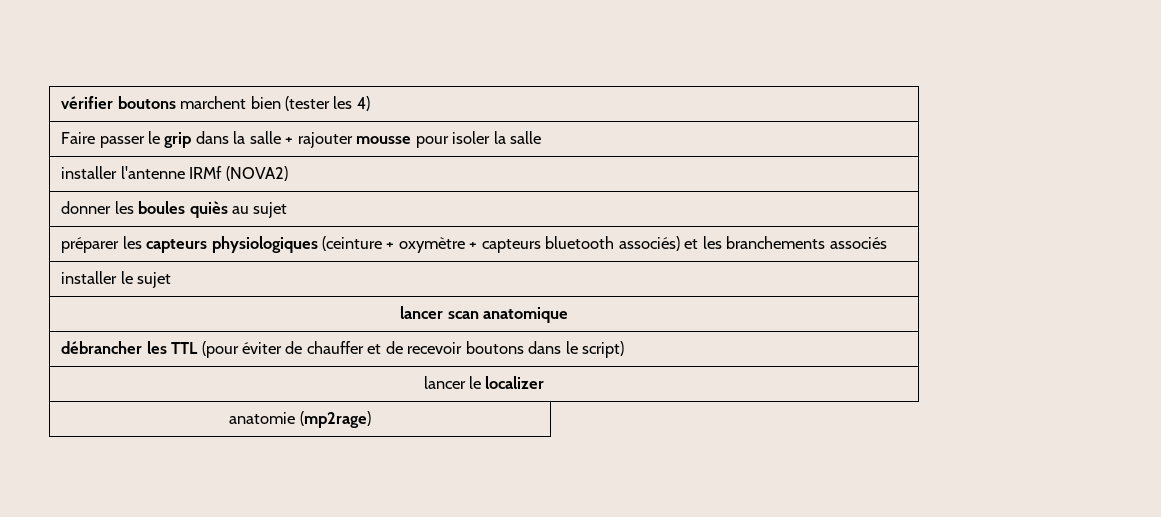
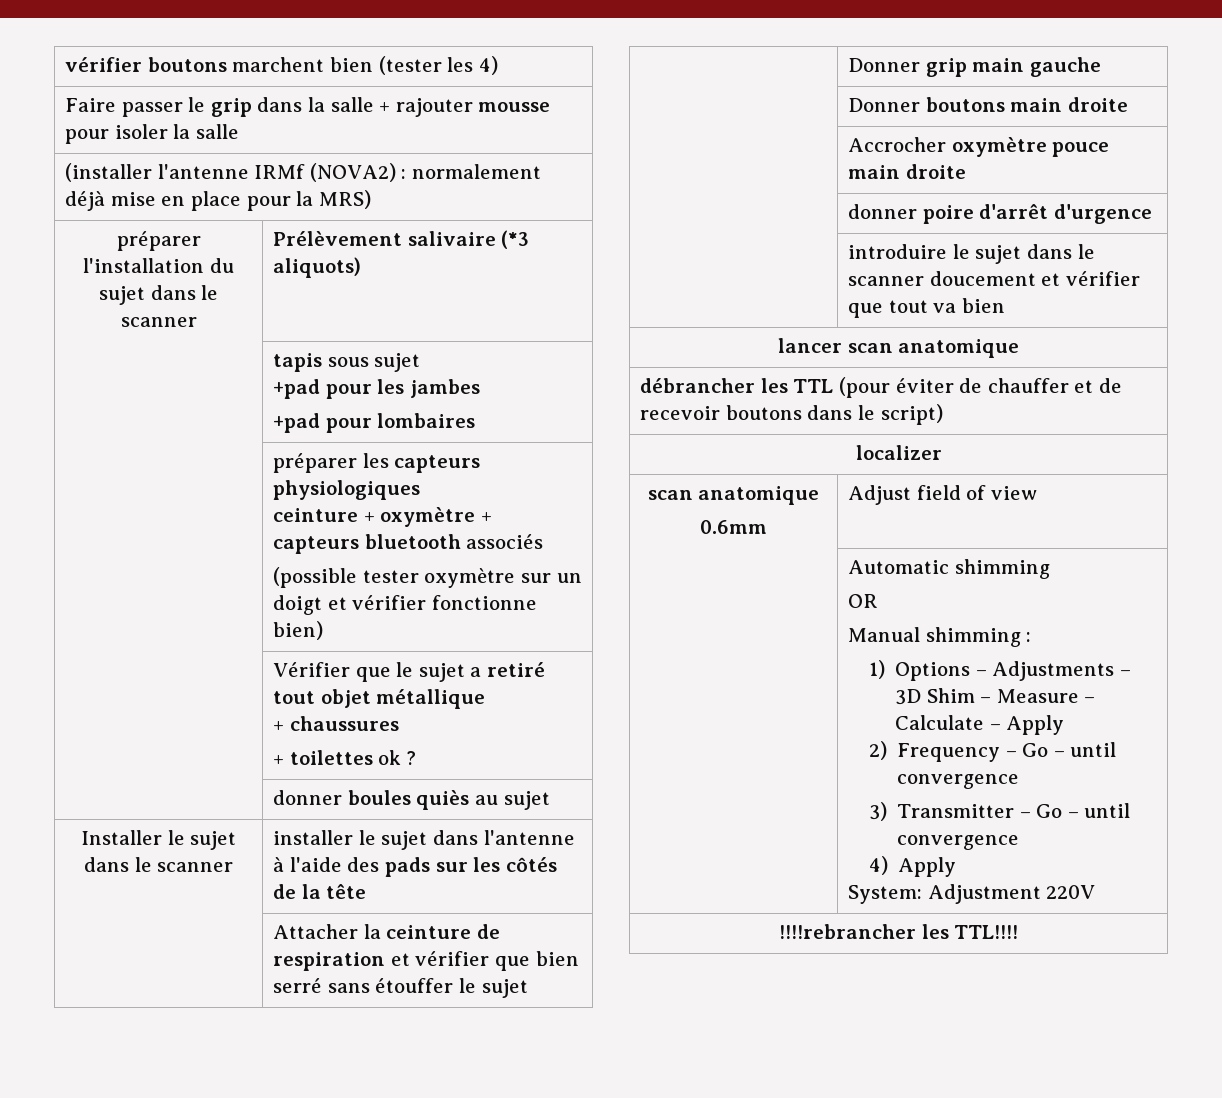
[61,166,118,179] installer -> [65,163,153,182] (installer
[61,201,288,218] [61,236,887,253] [61,271,172,288] // donner les boules quiès au sujet // préparer les capteurs physiologiques (ceinture + oxymètre + capteurs bluetooth associés) et les branchements associés // installer le sujet -> [401,164,542,179] [65,190,371,211] [116,231,201,251] [83,258,234,273] [98,285,219,305] [120,317,197,327] [273,230,530,249] [273,257,362,278] [273,353,421,372] [273,379,480,399] [273,413,476,433] [273,453,481,473] [273,480,421,500] [273,507,492,527] [273,534,544,554] [273,567,582,588] [273,595,537,615] [273,621,324,640] [273,662,546,682] [273,689,486,709] [273,716,399,731] [273,750,416,765] [273,790,550,810] [80,830,237,850] [83,857,234,872] [273,830,575,850] [273,857,557,877] [273,884,367,899] [273,924,500,939] [273,951,579,971] [273,978,528,998] [848,57,1101,77] [848,97,1128,112] [848,137,1110,157] [848,164,966,179] [848,204,1152,224] [848,244,1095,264] [848,271,1140,286] [848,298,1005,318] : normalement déjà mise en place pour la MRS) // préparer l'installation du sujet dans le scanner | Prélèvement salivaire (*3 aliquots) // | tapis sous sujet // +pad pour les jambes // +pad pour lombaires // | préparer les capteurs physiologiques // ceinture + oxymètre + capteurs bluetooth associés // (possible tester oxymètre sur un doigt et vérifier fonctionne bien) // | Vérifier que le sujet a retiré tout objet métallique // + chaussures // + toilettes ok ? // | donner boules quiès au sujet // Installer le sujet dans le scanner | installer le sujet dans l'antenne à l'aide des pads sur les côtés de la tête // | Attacher la ceinture de respiration et vérifier que bien serré sans étouffer le sujet // | Donner grip main gauche // | Donner boutons main droite // | Accrocher oxymètre pouce main droite // | donner poire d'arrêt d'urgence // | introduire le sujet dans le scanner doucement et vérifier que tout va bien
[423,376,481,389] lancer le -> (943, 414) none
[229,411,371,428] anatomie (mp2rage) -> [647,486,820,505] [700,520,767,534] [848,485,1037,505] [848,559,1050,579] [848,594,879,608] [848,627,1032,647] [868,660,1131,681] [895,688,1096,705] [895,715,1065,735] [868,741,1117,762] [897,774,1020,789] [868,802,1131,821] [897,835,1020,850] [868,856,957,877] [848,884,1096,904] [778,924,1019,939] scan anatomique // 0.6mm | Adjust field of view // | Automatic shimming // OR // Manual shimming : // 1) Options – Adjustments – 3D Shim – Measure – Calculate – Apply // 2) Frequency – Go – until convergence // 3) Transmitter – Go – until convergence // 4) Apply // System: Adjustment 220V // !!!!rebrancher les TTL!!!!

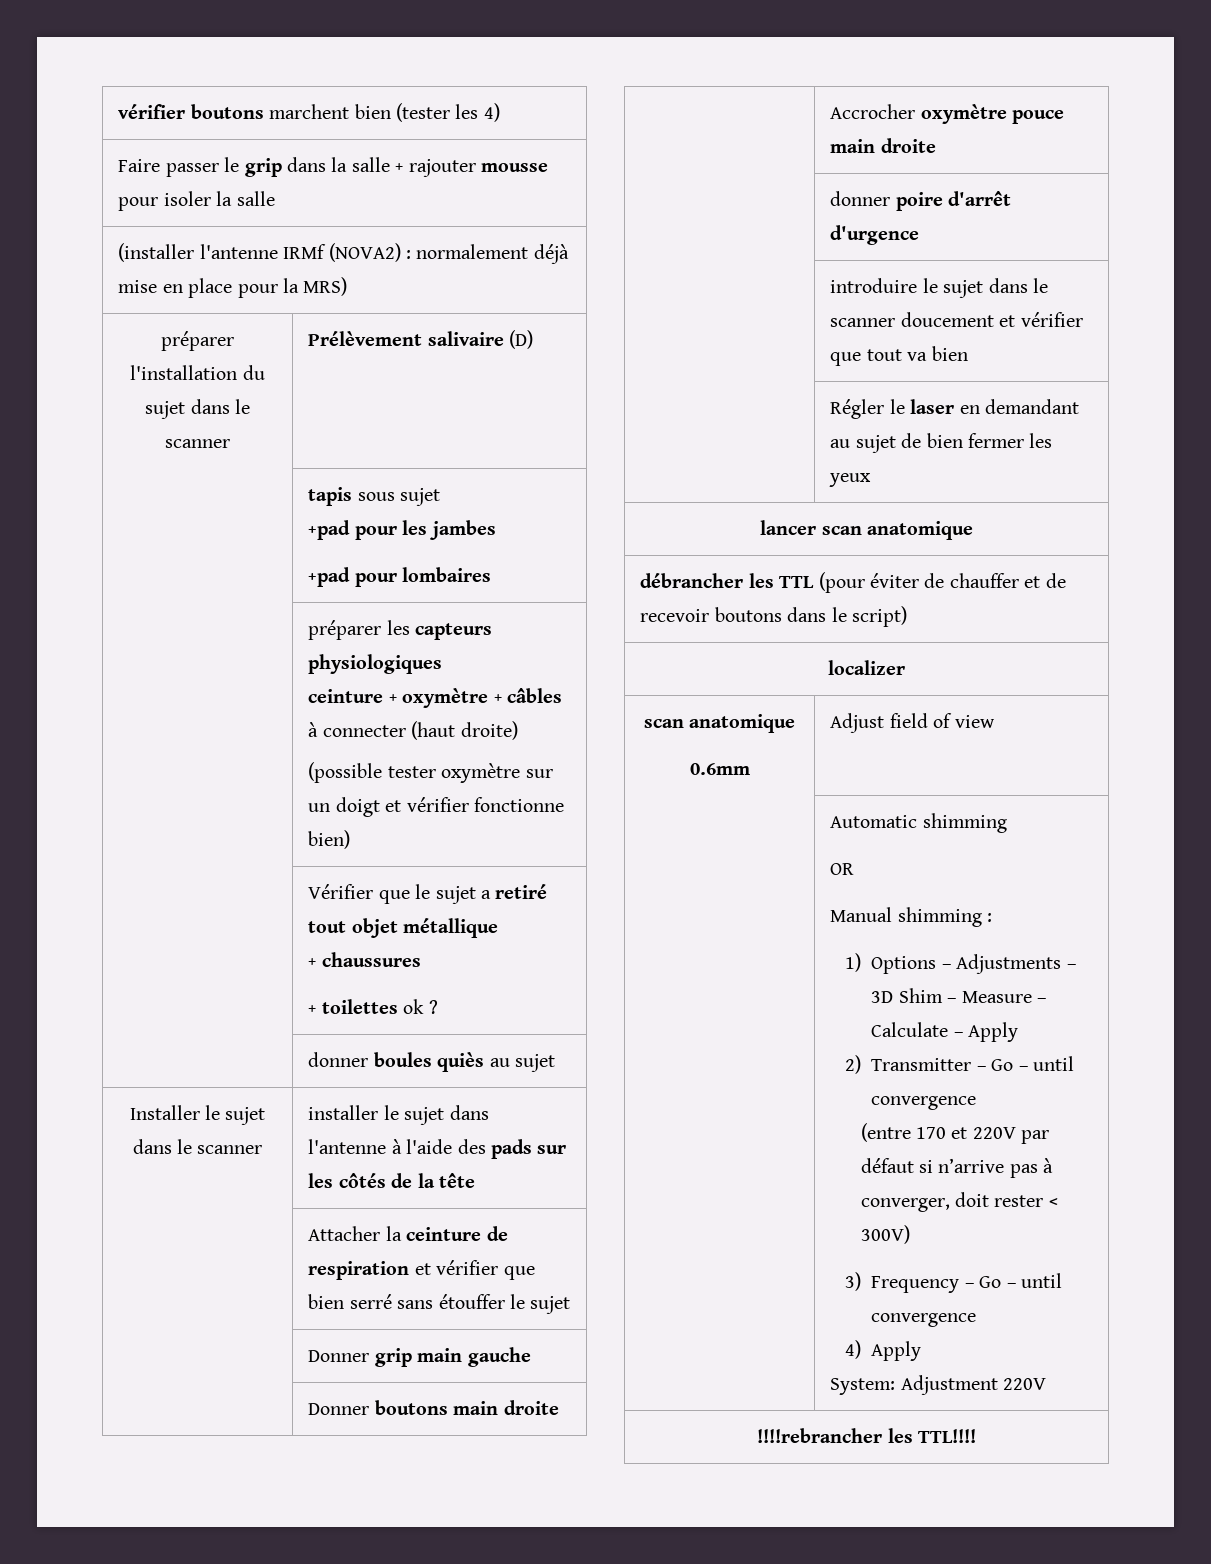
[501,230,530,249] [273,257,362,278] (*3 aliquots) -> [509,330,534,349] (D)
[273,534,544,554] capteurs bluetooth associés -> [506,688,562,703] [308,721,518,740] câbles à connecter (haut droite)
(1005, 305) none -> [830,399,1079,419] [830,433,1053,453] [829,473,872,487] // | Régler le laser en demandant au sujet de bien fermer les yeux
[897,742,1117,762] [897,774,1020,789] Frequency – Go – until convergence -> [871,1056,1075,1071] [871,1096,977,1110] [860,1123,1050,1144] [860,1158,1054,1178] [860,1192,1058,1212] [860,1225,910,1244] Transmitter – Go – until convergence // (entre 170 et 220V par défaut si n’arrive pas à converger, doit rester < 300V)
[897,804,1015,818] Transmitter -> [871,1276,960,1293] Frequency

